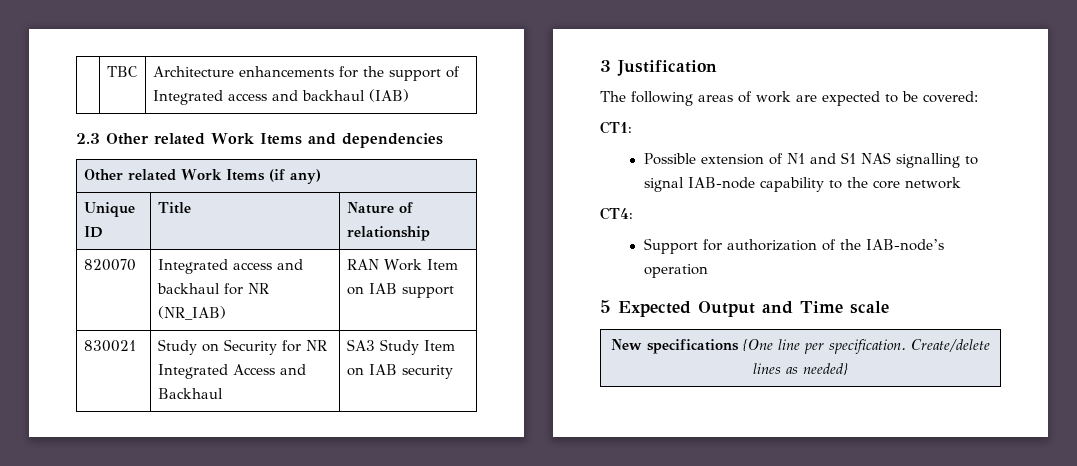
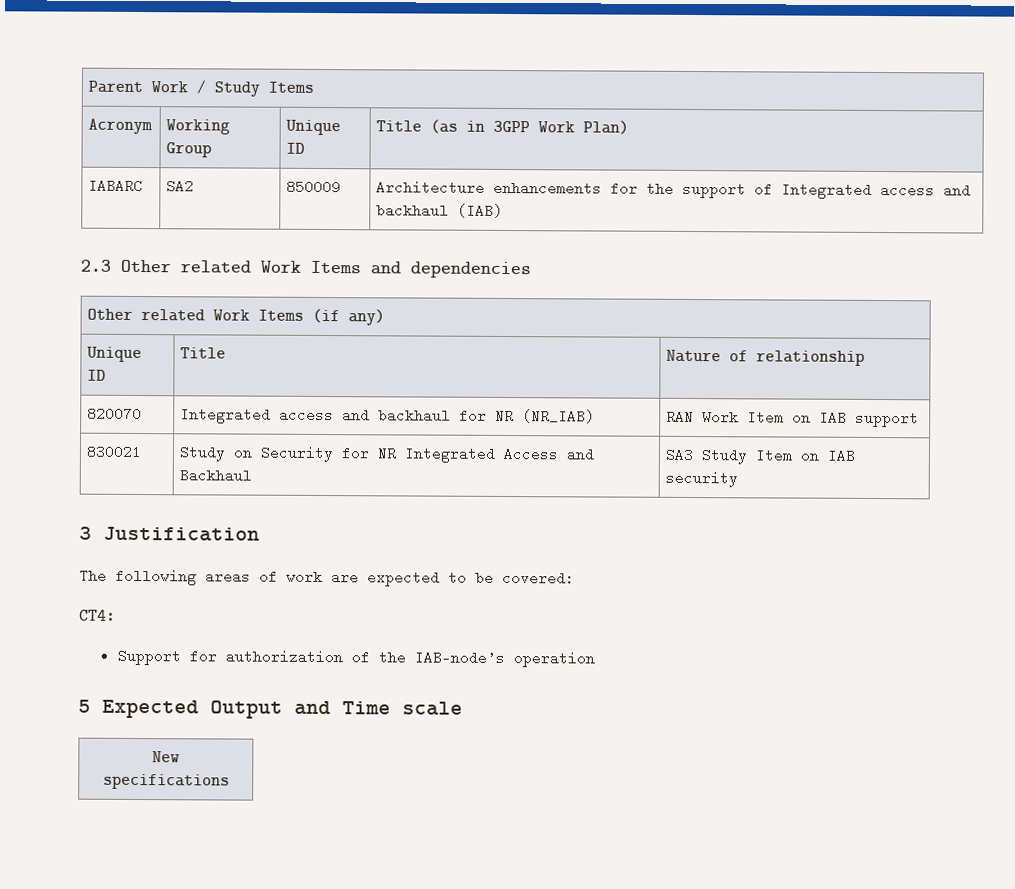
[106,66,137,77] | TBC -> [88,80,315,97] [88,118,154,135] [166,119,231,135] [166,142,213,158] [285,119,342,136] [286,142,306,154] [376,119,630,135] [88,178,144,194] [166,179,195,194] [286,179,342,195] Parent Work / Study Items // Acronym | Working Group | Unique ID | Title (as in 3GPP Work Plan) // IABARC | SA2 | 850009
[600,121,632,134] [643,152,978,168] [643,177,961,192] // CT1: // Possible extension of N1 and S1 NAS signalling to signal IAB-node capability to the core network -> (575, 578) none
[743,339,990,354] [753,363,848,375] {One line per specification. Create/delete lines as needed} -> (230, 781) none

